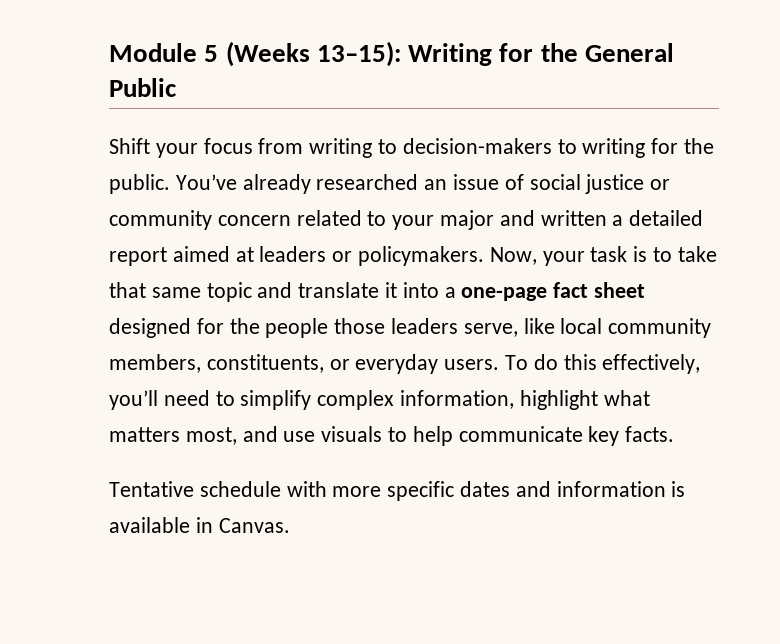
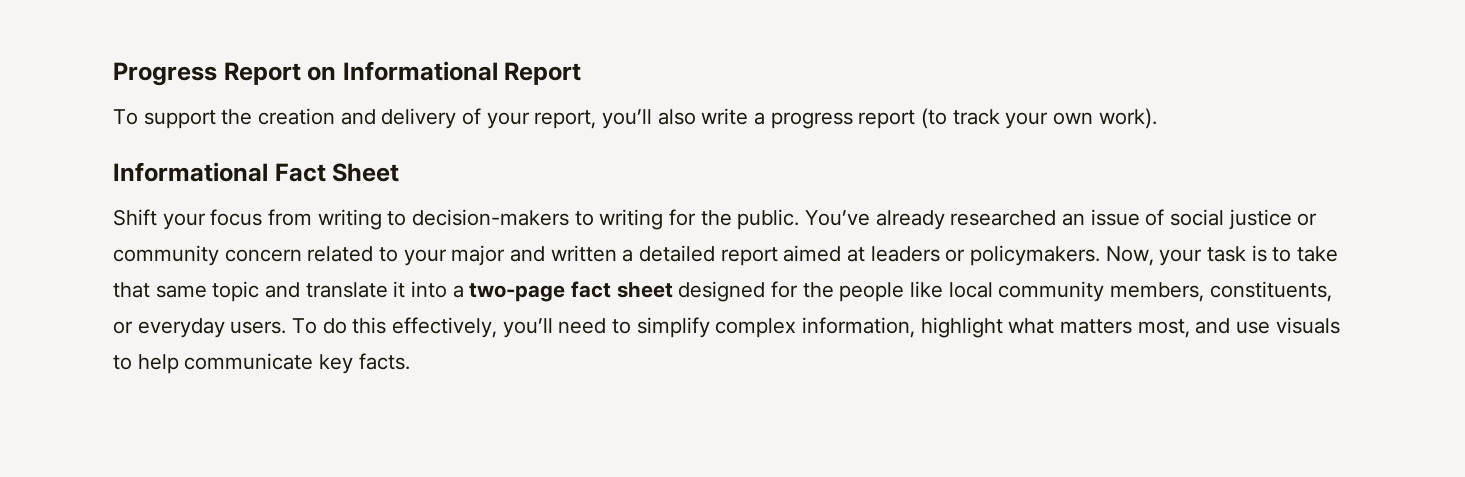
[109,41,675,67] [109,78,177,97] Module 5 (Weeks 13–15): Writing for the General Public -> [113,61,582,86] [113,108,1157,129] [113,162,400,182] Progress Report on Informational Report // To support the creation and delivery of your report, you’ll also write a progress report (to track your own work). // Informational Fact Sheet
[461,287,548,301] one-page -> [469,283,566,302] two-page
[334,318,518,337] those leaders serve, -> (905, 292) none
[109,481,686,501] [109,517,290,533] // Tentative schedule with more specific dates and information is available in Canvas. -> (410, 361) none

